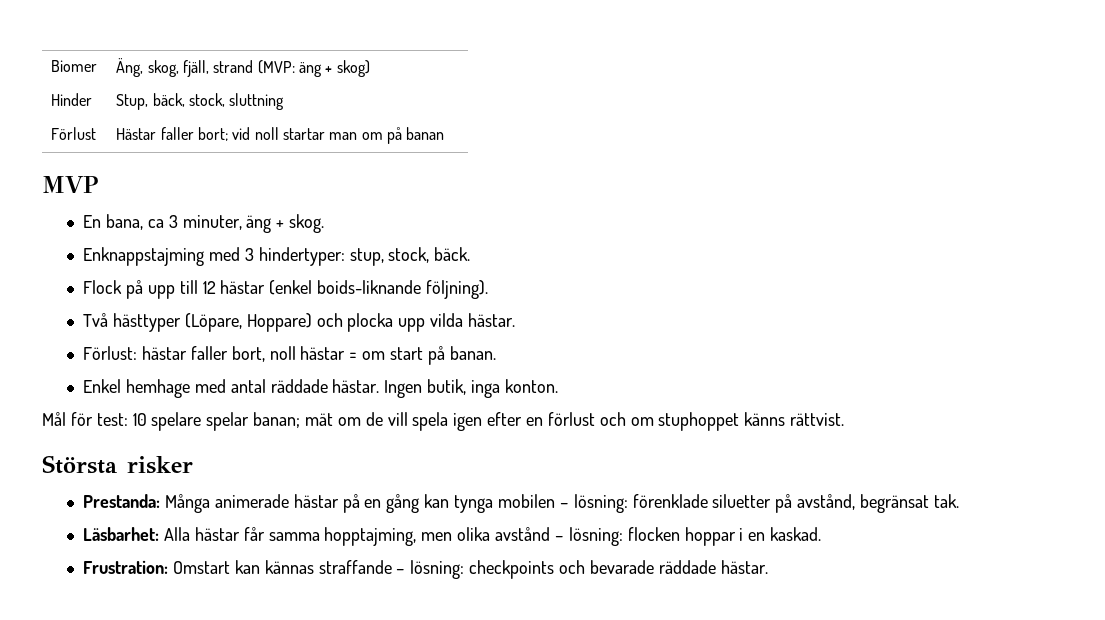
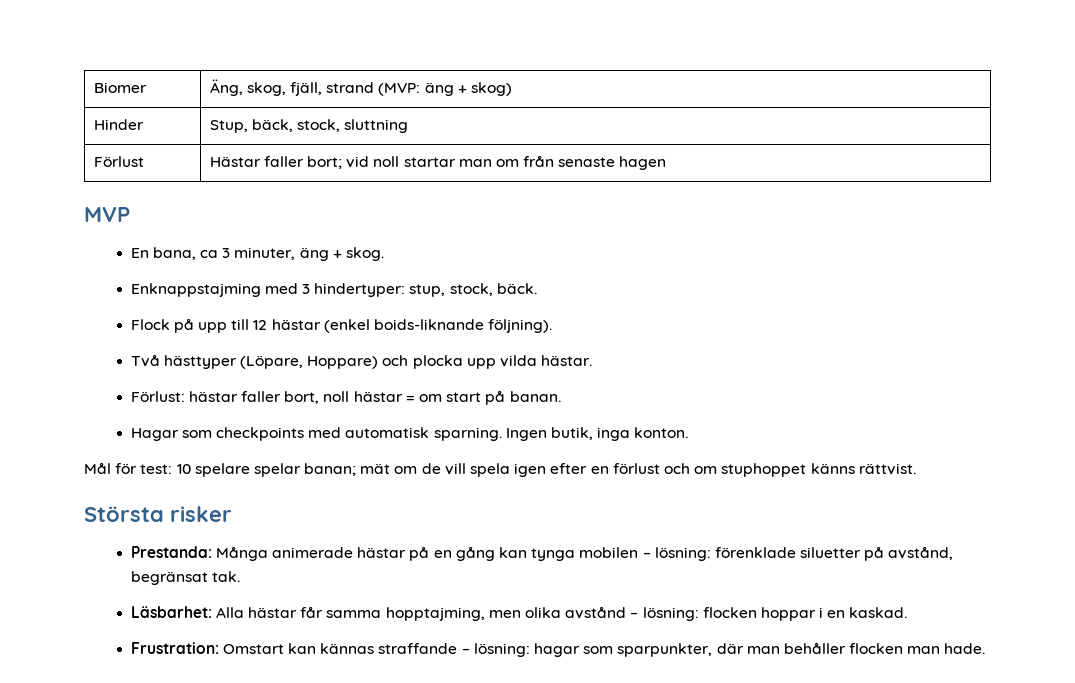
[387,127,445,144] på banan -> [523,155,667,170] från senaste hagen
[83,379,380,398] Enkel hemhage med antal räddade hästar. -> [130,427,502,441] Hagar som checkpoints med automatisk sparning.
[469,560,768,579] checkpoints och bevarade räddade hästar. -> [533,642,986,657] hagar som sparpunkter, där man behåller flocken man hade.

